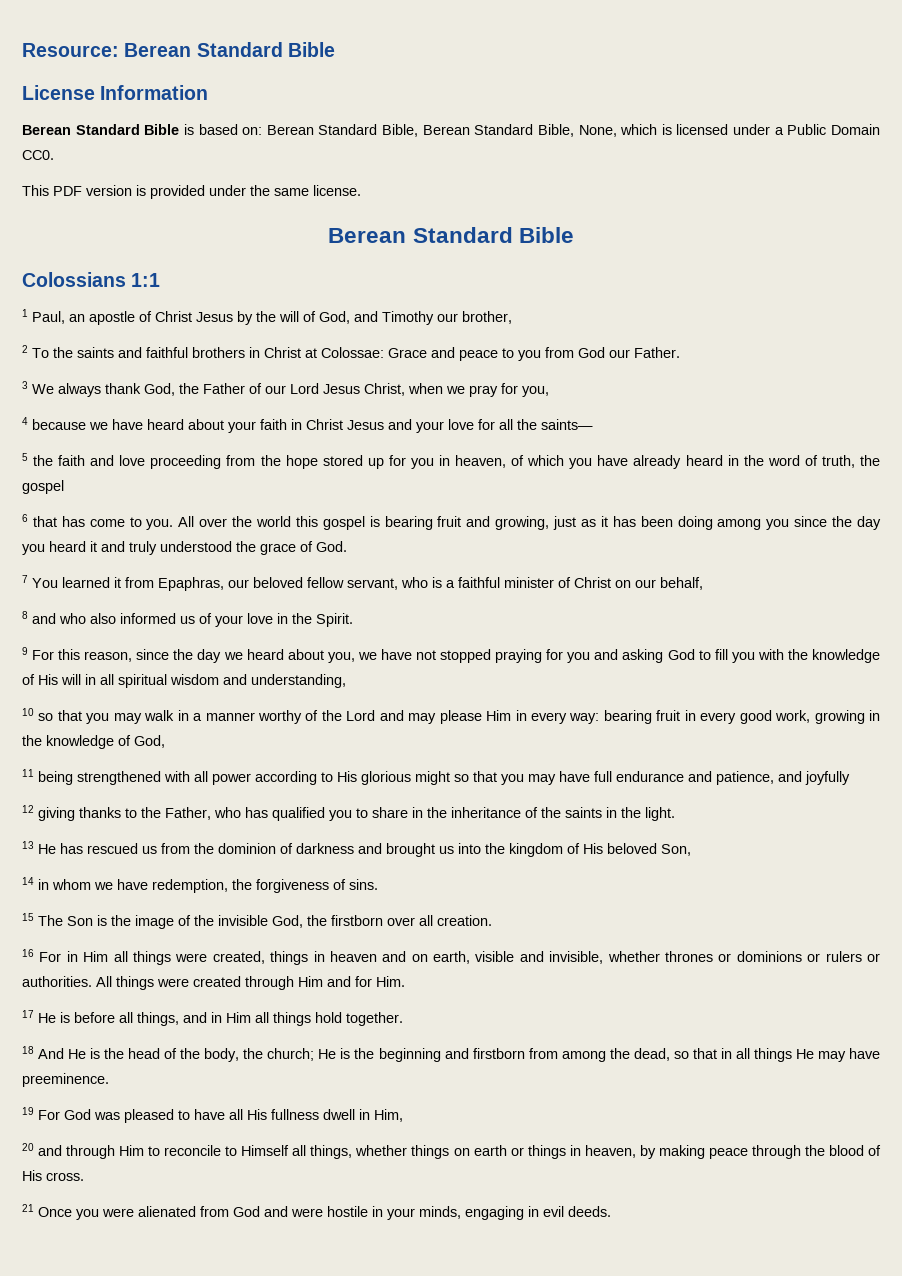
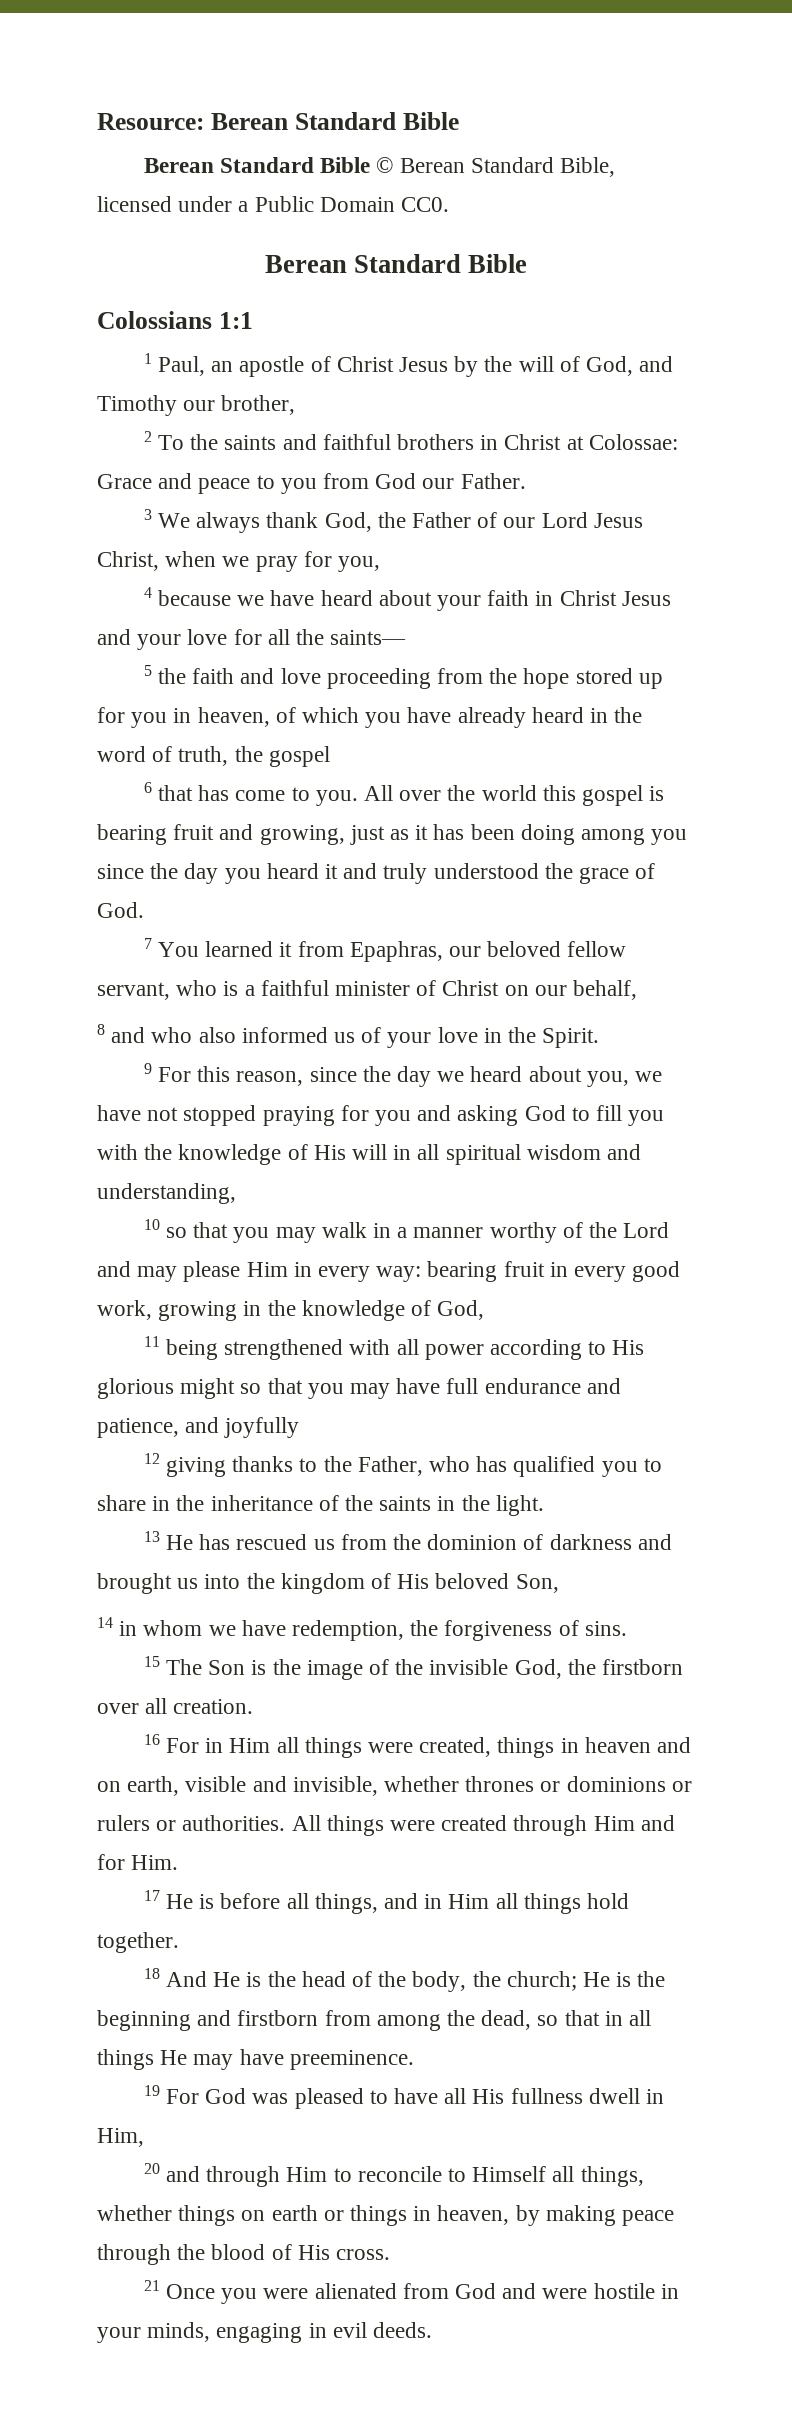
[22,85,209,100] [22,124,672,137] // License Information // Berean Standard Bible is based on: Berean Standard Bible, Berean Standard Bible, None, which is -> [143,157,615,177] // Berean Standard Bible © Berean Standard Bible,
[22,185,361,199] // This PDF version is provided under the same license. -> (450, 204) none

